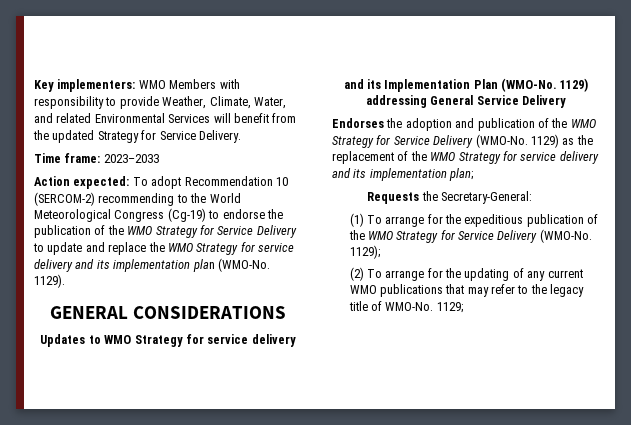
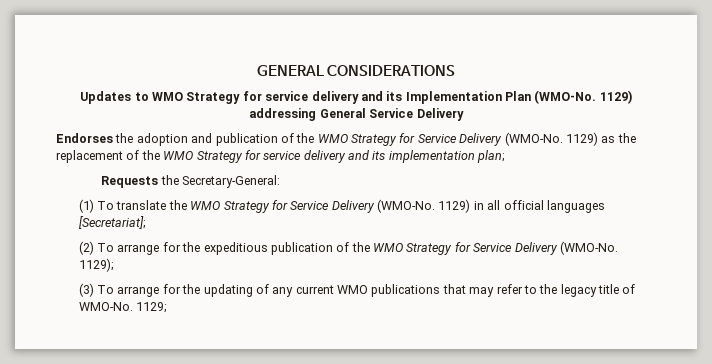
[34,79,240,92] [34,96,286,109] [34,113,297,123] [33,130,241,143] [34,153,159,163] [34,176,288,189] [34,192,241,206] [34,208,283,222] [34,225,297,238] [33,242,294,255] [34,258,270,272] [34,274,65,288] Key implementers: WMO Members with responsibility to provide Weather, Climate, Water, and related Environmental Services will benefit from the updated Strategy for Service Delivery. // Time frame: 2023–2033 // Action expected: To adopt Recommendation 10 (SERCOM-2) recommending to the World Meteorological Congress (Cg-19) to endorse the publication of the WMO Strategy for Service Delivery to update and replace the WMO Strategy for service delivery and its implementation plan (WMO-No. 1129). // -> (256, 70) none
(382, 219) none -> [116,199,605,213] [78,216,146,229] [78,241,115,255] translate the WMO Strategy for Service Delivery (WMO-No. 1129) in all official languages [Secretariat]; // (2) To
[349,267,364,281] (2) -> [78,283,94,297] (3)

